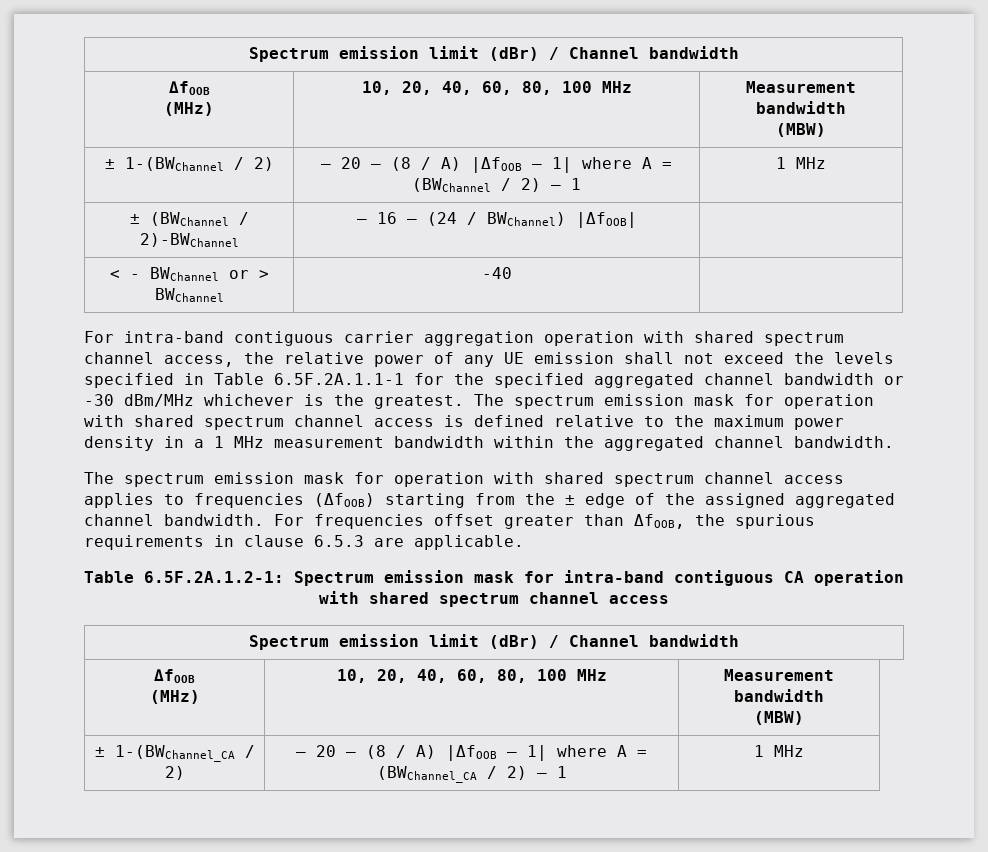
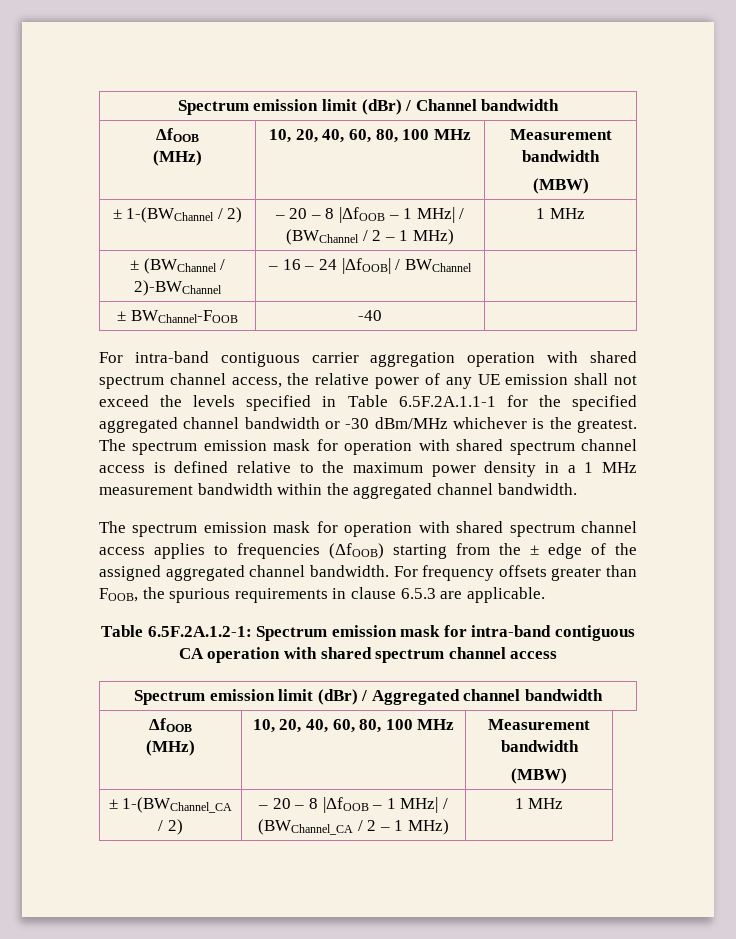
[391,157,672,173] [412,178,581,192] (8 / A) |ΔfOOB – 1| where A = (BWChannel / 2) – 1 -> [325,207,465,223] [286,229,454,245] 8 |ΔfOOB – 1 MHz| / (BWChannel / 2 – 1 MHz)
[426,212,637,228] [109,267,269,281] [154,288,224,302] (24 / BWChannel) |ΔfOOB| | // < - BWChannel or > BWChannel -> [319,258,472,274] [117,310,238,323] 24 |ΔfOOB| / BWChannel | // ± BWChannel-FOOB
[314,514,494,529] frequencies offset -> [422,565,547,581] frequency offsets
[634,514,685,529] ΔfOOB, -> [99,588,138,602] FOOB,
[569,635,639,647] Channel -> [371,689,521,705] Aggregated channel
[366,745,647,761] (8 / A) |ΔfOOB – 1| where A = -> [308,797,448,813] 8 |ΔfOOB – 1 MHz| /
[506,766,567,780] 2) – 1 -> [367,819,449,835] 2 – 1 MHz)

